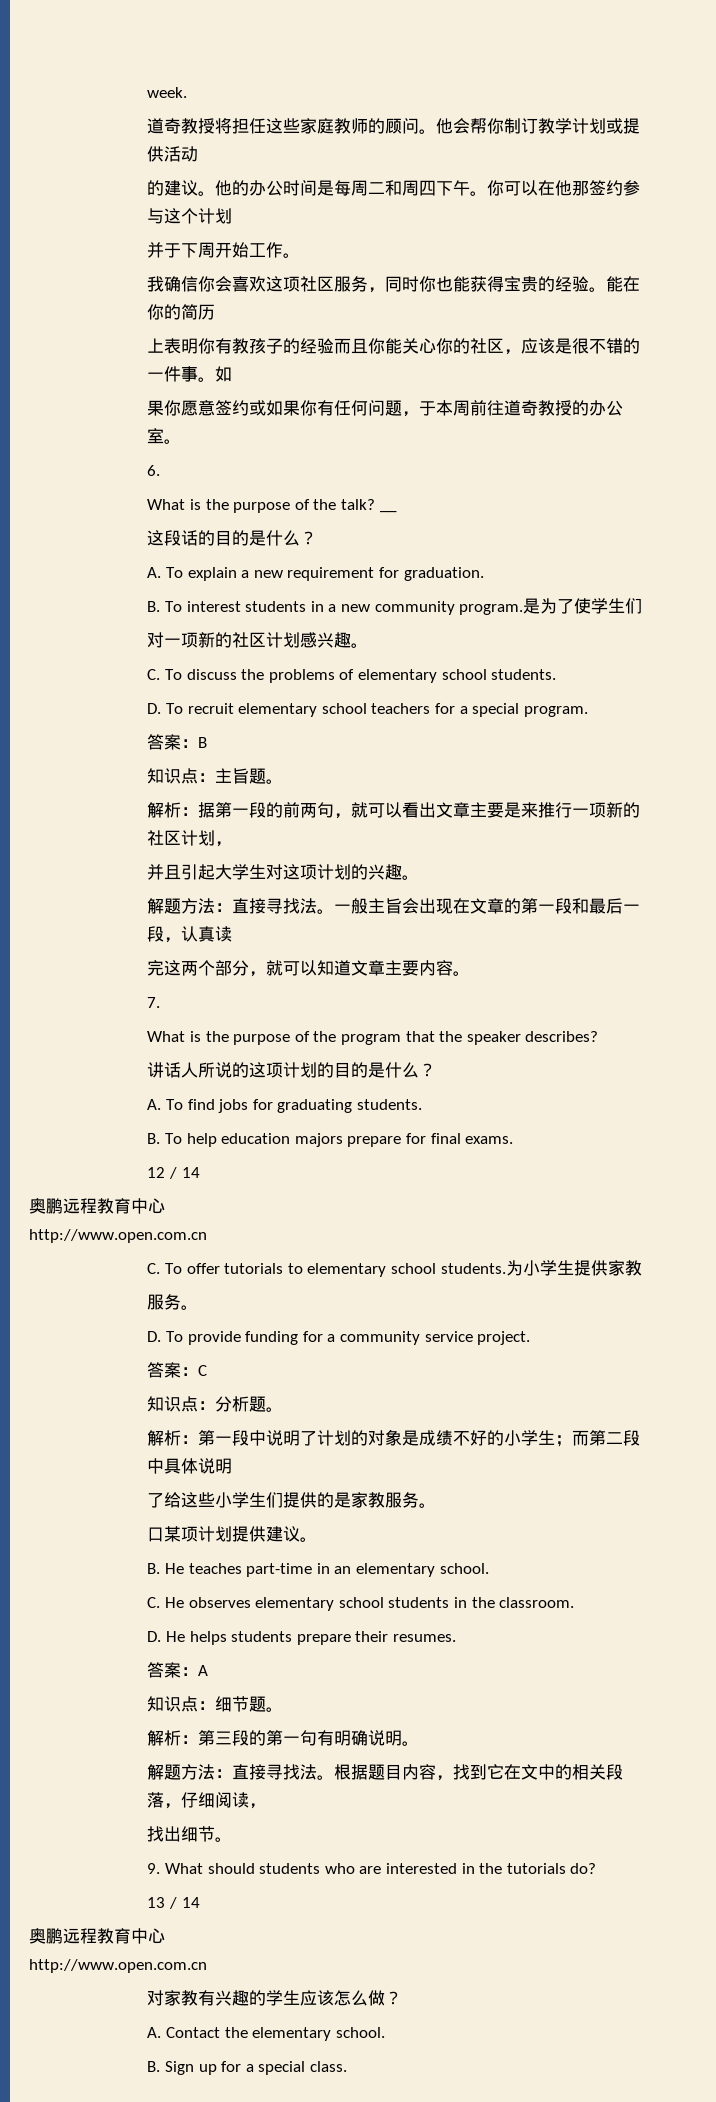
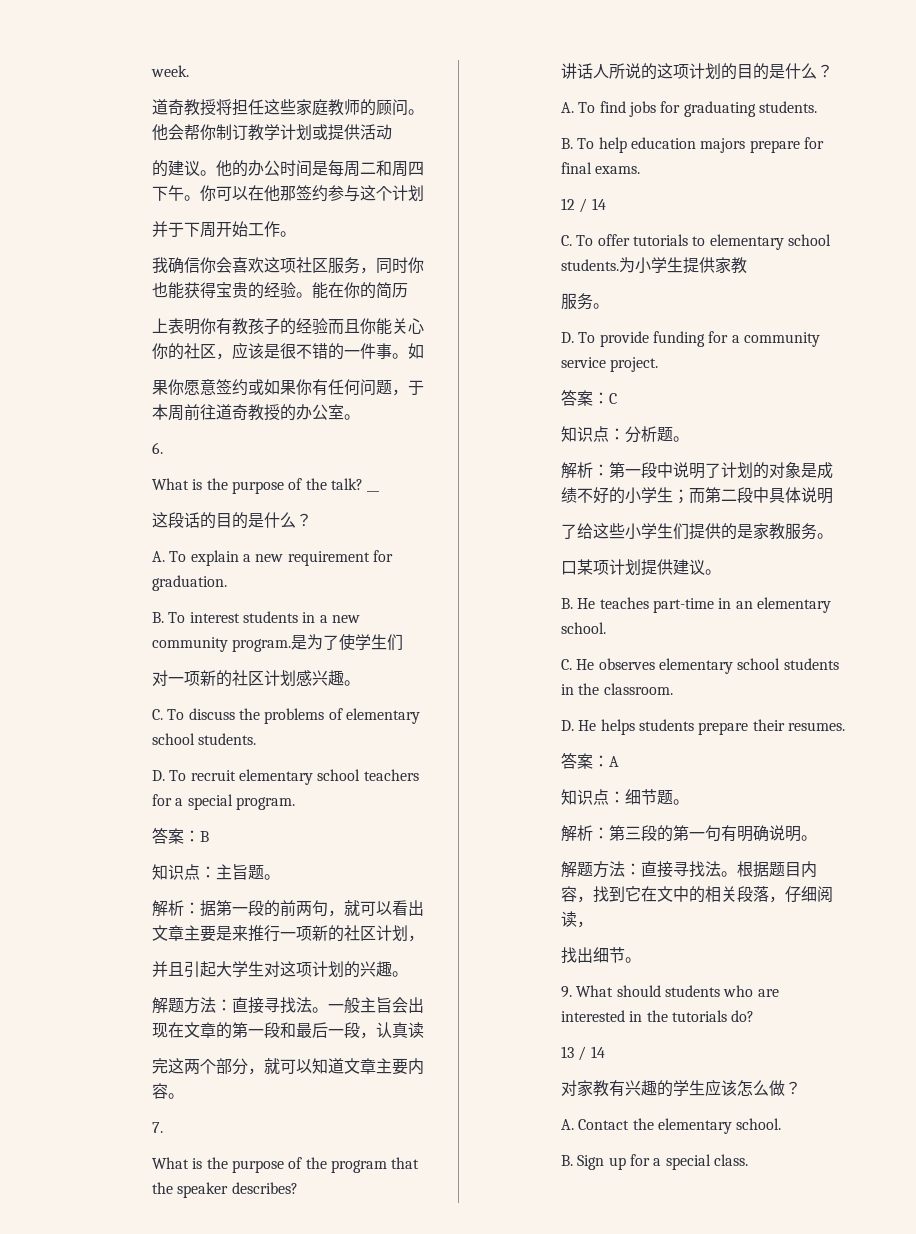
[29,1198,165,1214] [29,1229,207,1243] // 奥鹏远程教育中心 // http://www.open.com.cn -> (606, 204) none
[29,1928,165,1944] [29,1959,207,1973] // 奥鹏远程教育中心 // http://www.open.com.cn -> (605, 1052) none

